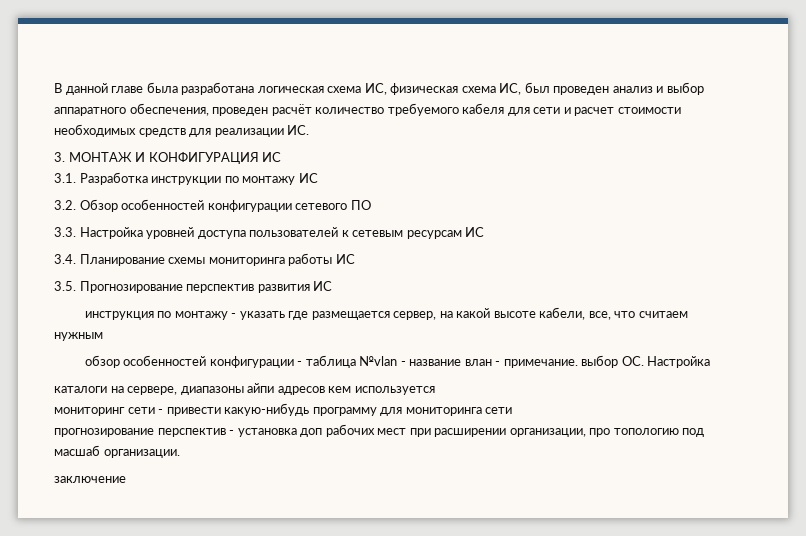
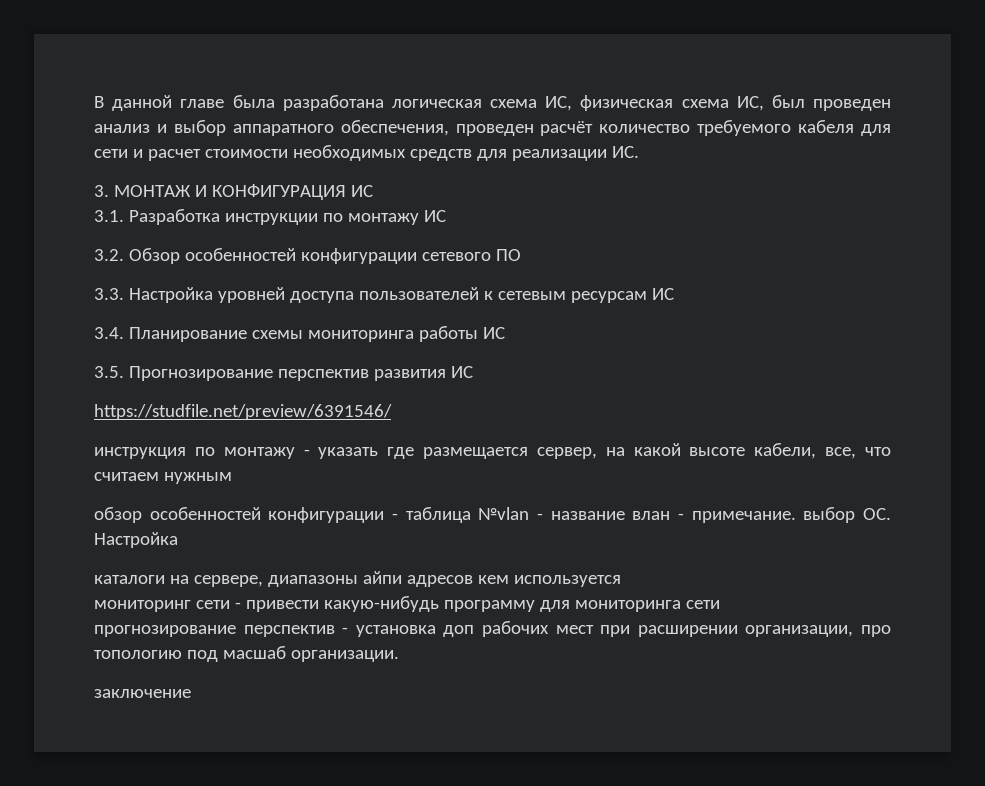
(333, 286) none -> [94,404,392,420] // https://studfile.net/preview/6391546/

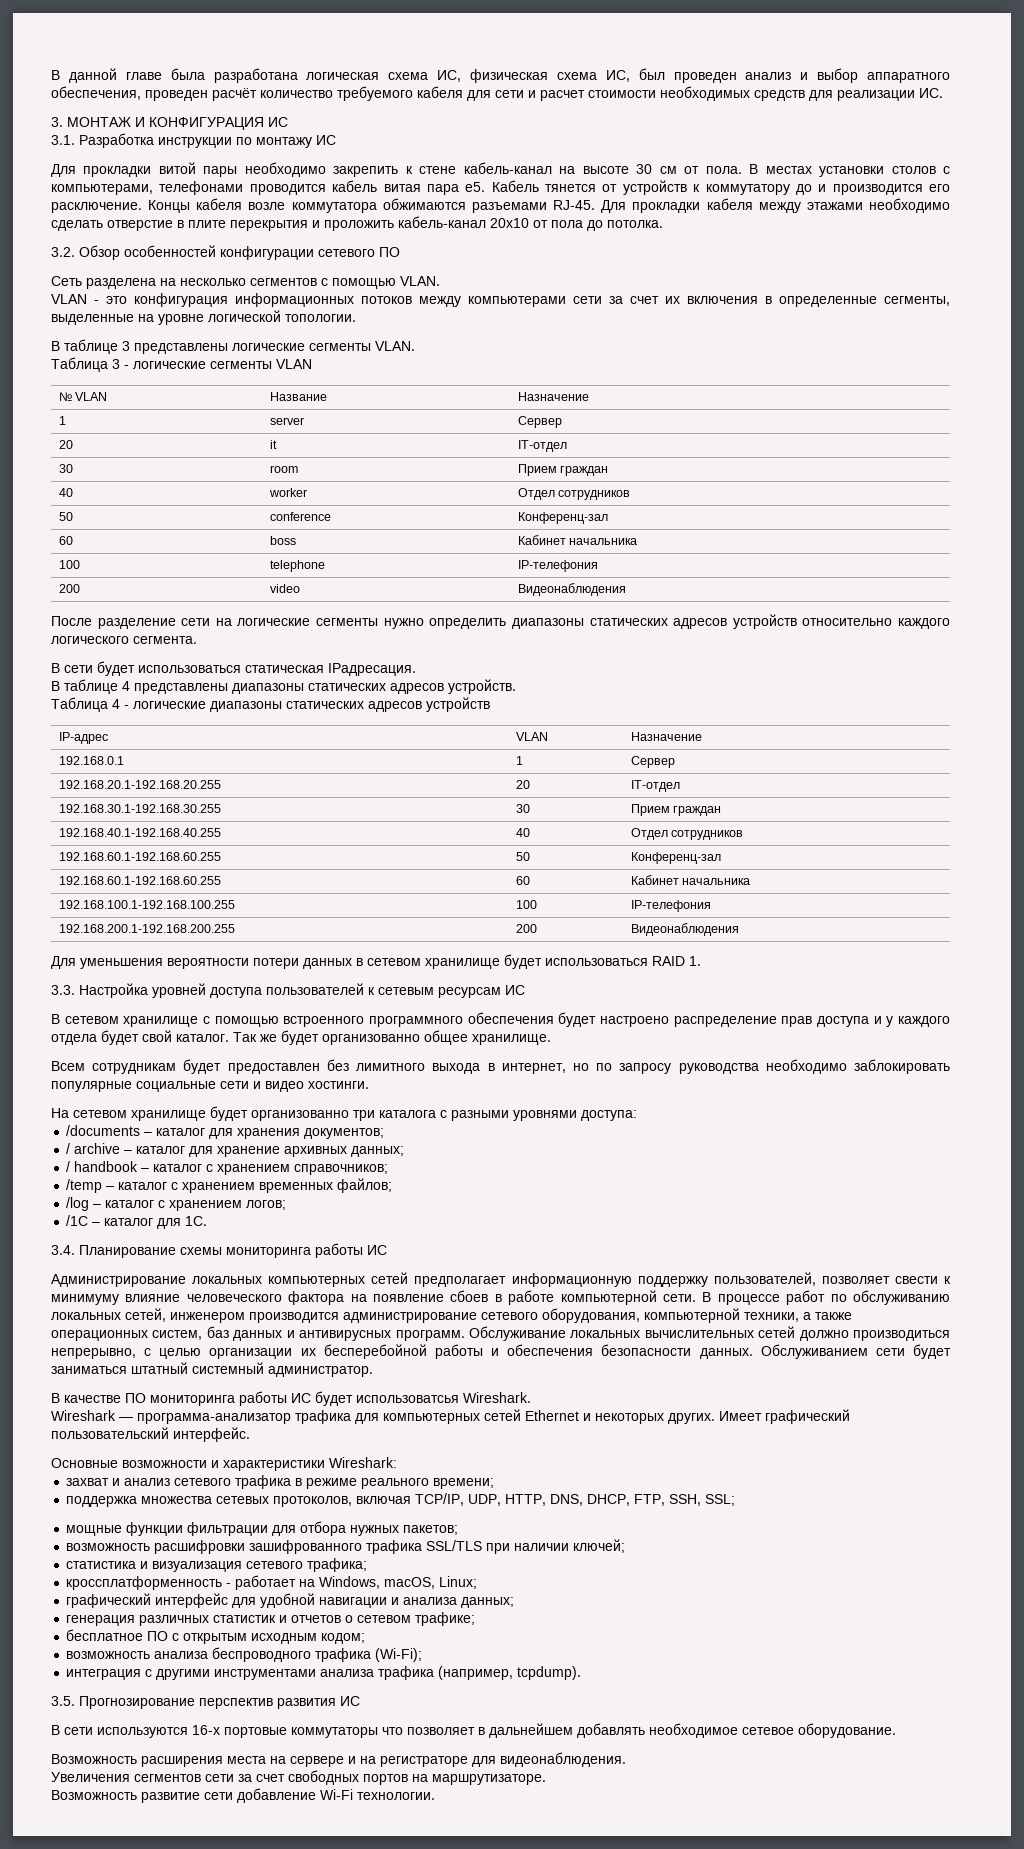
(446, 216) none -> [51,162,951,177] [51,180,950,195] [51,198,951,213] [51,216,663,231] // Для прокладки витой пары необходимо закрепить к стене кабель-канал на высоте 30 см от пола. В местах установки столов с компьютерами, телефонами проводится кабель витая пара e5. Кабель тянется от устройств к коммутатору до и производится его расключение. Концы кабеля возле коммутатора обжимаются разъемами RJ-45. Для прокладки кабеля между этажами необходимо сделать отверстие в плите перекрытия и проложить кабель-канал 20х10 от пола до потолка.
(521, 255) none -> [51,276,440,289] [51,293,950,307] [51,310,356,325] [51,339,415,354] [51,357,312,372] [58,392,108,401] [269,392,327,401] [517,392,589,401] [58,416,66,425] [269,417,304,425] [517,416,562,428] [58,440,73,449] [269,440,277,449] [517,440,567,452] [58,464,73,473] [269,465,298,473] [517,464,609,476] [58,488,73,497] [268,488,307,497] [517,488,631,500] [58,512,73,521] [269,512,331,521] [517,512,608,524] [58,536,73,545] [269,536,296,545] [517,535,638,545] [58,560,80,569] [269,560,325,572] [517,560,598,572] [58,584,80,593] [269,584,300,593] [517,583,626,596] [51,614,951,629] [51,636,197,644] [51,661,416,676] [51,679,516,694] [51,697,490,712] [58,732,108,744] [515,732,548,741] [630,732,702,741] [58,756,124,765] [515,756,523,765] [630,756,675,768] [58,780,221,789] [515,780,530,789] [630,780,680,792] [58,804,221,813] [515,804,530,813] [630,804,722,816] [58,828,221,837] [515,828,530,837] [630,828,744,840] [58,852,221,861] [515,852,530,861] [630,852,721,864] [58,876,221,885] [515,876,530,885] [630,875,751,885] [58,900,235,909] [515,900,537,909] [630,900,711,912] [58,924,235,933] [515,924,537,933] [630,923,739,936] [51,954,701,969] // Сеть разделена на несколько сегментов с помощью VLAN. // VLAN - это конфигурация информационных потоков между компьютерами сети за счет их включения в определенные сегменты, выделенные на уровне логической топологии. // В таблице 3 представлены логические сегменты VLAN. // Таблица 3 - логические сегменты VLAN // № VLAN | Название | Назначение // 1 | server | Сервер // 20 | it | IT-отдел // 30 | room | Прием граждан // 40 | worker | Отдел сотрудников // 50 | conference | Конференц-зал // 60 | boss | Кабинет начальника // 100 | telephone | IP-телефония // 200 | video | Видеонаблюдения // После разделение сети на логические сегменты нужно определить диапазоны статических адресов устройств относительно каждого логического сегмента. // В сети будет использоваться статическая IPадресация. // В таблице 4 представлены диапазоны статических адресов устройств. // Таблица 4 - логические диапазоны статических адресов устройств // IP-адрес | VLAN | Назначение // 192.168.0.1 | 1 | Сервер // 192.168.20.1-192.168.20.255 | 20 | IT-отдел // 192.168.30.1-192.168.30.255 | 30 | Прием граждан // 192.168.40.1-192.168.40.255 | 40 | Отдел сотрудников // 192.168.60.1-192.168.60.255 | 50 | Конференц-зал // 192.168.60.1-192.168.60.255 | 60 | Кабинет начальника // 192.168.100.1-192.168.100.255 | 100 | IP-телефония // 192.168.200.1-192.168.200.255 | 200 | Видеонаблюдения // Для уменьшения вероятности потери данных в сетевом хранилище будет использоваться RAID 1.
(674, 294) none -> [51,1012,950,1027] [51,1030,551,1045] [51,1059,950,1074] [51,1081,369,1092] [51,1106,637,1121] [66,1125,385,1139] [66,1143,405,1157] [66,1161,389,1175] [66,1178,393,1193] [66,1197,287,1211] [66,1215,208,1229] // В сетевом хранилище с помощью встроенного программного обеспечения будет настроено распределение прав доступа и у каждого отдела будет свой каталог. Так же будет организованно общее хранилище. // Всем сотрудникам будет предоставлен без лимитного выхода в интернет, но по запросу руководства необходимо заблокировать популярные социальные сети и видео хостинги. // На сетевом хранилище будет организованно три каталога с разными уровнями доступа: // /documents – каталог для хранения документов; // / archive – каталог для хранение архивных данных; // / handbook – каталог с хранением справочников; // /temp – каталог с хранением временных файлов; // /log – каталог с хранением логов; // /1С – каталог для 1С.
(505, 333) none -> [51,1272,952,1287] [51,1290,950,1305] [51,1308,852,1323] [51,1326,950,1341] [51,1344,952,1359] [51,1362,373,1377] [51,1391,531,1406] [51,1409,850,1424] [51,1427,250,1442] [51,1457,397,1471] [66,1475,495,1489] [66,1493,736,1507] [66,1521,459,1536] [66,1539,626,1554] [66,1558,368,1572] [66,1575,478,1590] [66,1593,515,1608] [66,1612,476,1626] [66,1629,366,1644] [66,1647,423,1662] [66,1666,582,1680] // Администрирование локальных компьютерных сетей предполагает информационную поддержку пользователей, позволяет свести к минимуму влияние человеческого фактора на появление сбоев в работе компьютерной сети. В процессе работ по обслуживанию локальных сетей, инженером производится администрирование сетевого оборудования, компьютерной техники, а также операционных систем, баз данных и антивирусных программ. Обслуживание локальных вычислительных сетей должно производиться непрерывно, с целью организации их бесперебойной работы и обеспечения безопасности данных. Обслуживанием сети будет заниматься штатный системный администратор. // В качестве ПО мониторинга работы ИС будет использоватсья Wireshark. // Wireshark — программа-анализатор трафика для компьютерных сетей Ethernet и некоторых других. Имеет графический пользовательский интерфейс. // Основные возможности и характеристики Wireshark: // захват и анализ сетевого трафика в режиме реального времени; // поддержка множества сетевых протоколов, включая TCP/IP, UDP, HTTP, DNS, DHCP, FTP, SSH, SSL; // мощные функции фильтрации для отбора нужных пакетов; // возможность расшифровки зашифрованного трафика SSL/TLS при наличии ключей; // статистика и визуализация сетевого трафика; // кроссплатформенность - работает на Windows, macOS, Linux; // графический интерфейс для удобной навигации и анализа данных; // генерация различных статистик и отчетов о сетевом трафике; // бесплатное ПО с открытым исходным кодом; // возможность анализа беспроводного трафика (Wi-Fi); // интеграция с другими инструментами анализа трафика (например, tcpdump).
[94,404,392,420] [94,443,891,459] [94,472,232,484] [94,507,891,523] [94,532,178,548] [94,571,621,587] [94,596,720,612] [94,621,892,637] [94,646,399,662] [94,689,191,698] https://studfile.net/preview/6391546/ // инструкция по монтажу - указать где размещается сервер, на какой высоте кабели, все, что считаем нужным // обзор особенностей конфигурации - таблица №vlan - название влан - примечание. выбор ОС. Настройка // каталоги на сервере, диапазоны айпи адресов кем используется // мониторинг сети - привести какую-нибудь программу для мониторинга сети // прогнозирование перспектив - установка доп рабочих мест при расширении организации, про топологию под масшаб организации. // заключение -> [51,1723,896,1738] [51,1752,626,1767] [51,1770,546,1785] [51,1788,435,1803] В сети используются 16-х портовые коммутаторы что позволяет в дальнейшем добавлять необходимое сетевое оборудование. // Возможность расширения места на сервере и на регистраторе для видеонаблюдения. // Увеличения сегментов сети за счет свободных портов на маршрутизаторе. // Возможность развитие сети добавление Wi-Fi технологии.

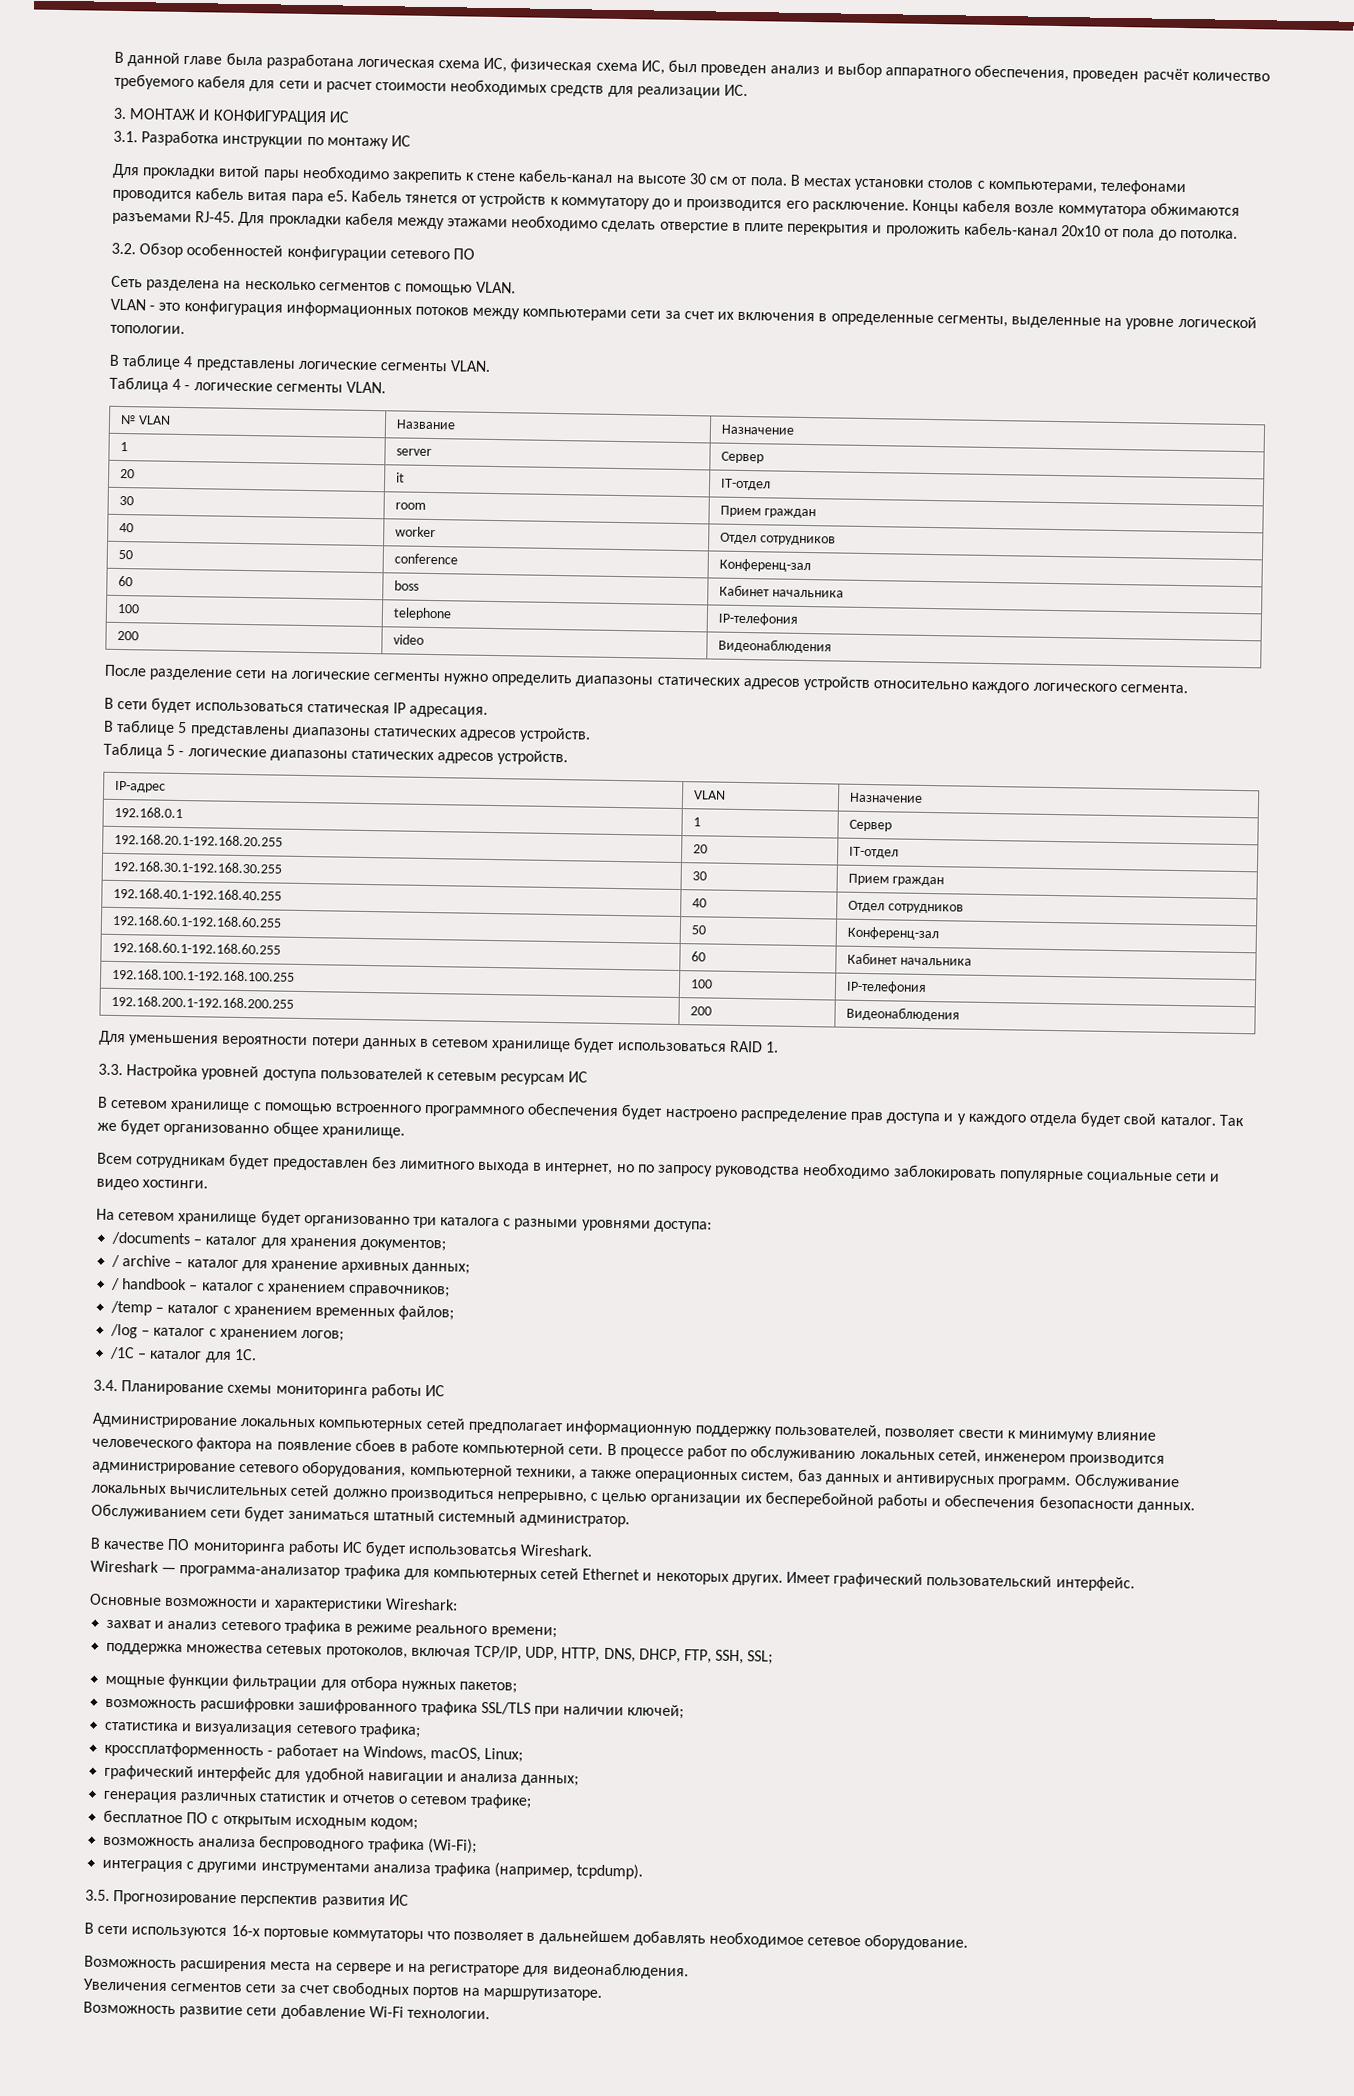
[122,341,130,351] 3 -> [183,355,194,368] 4
[112,359,120,369] 3 -> [172,378,182,390] 4
[276,359,312,369] VLAN -> [345,381,386,394] VLAN.
[328,663,416,676] [51,679,130,694] IPадресация. // В таблице 4 -> [392,702,489,718] [104,719,188,736] IP адресация. // В таблице 5
[112,699,120,709] 4 -> [166,744,176,756] 5
[426,697,490,712] устройств -> [497,750,569,766] устройств.

